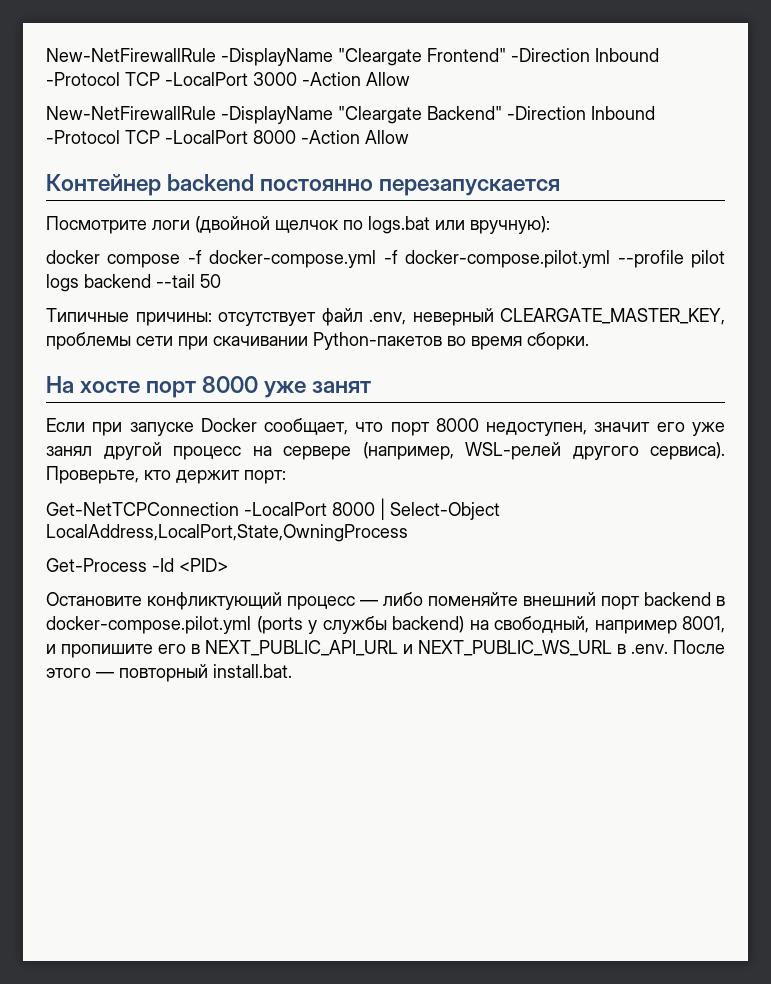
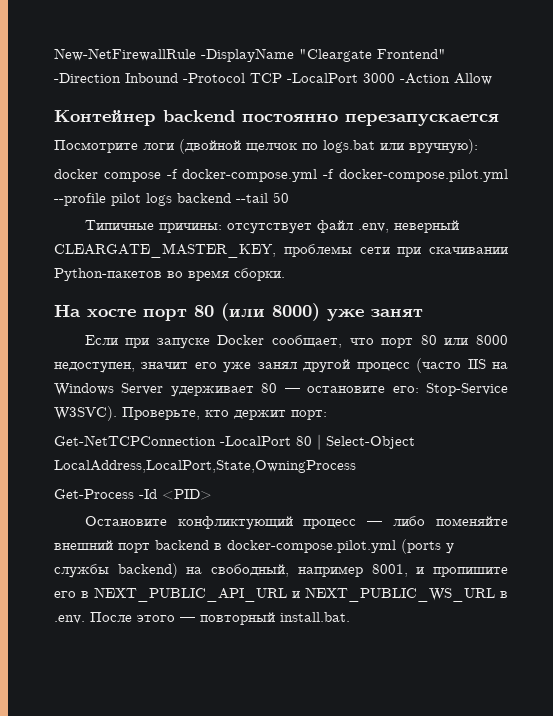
[46,106,655,124] [46,130,409,144] // New-NetFirewallRule -DisplayName "Cleargate Backend" -Direction Inbound -Protocol TCP -LocalPort 8000 -Action Allow -> (492, 79) none
[202,376,259,393] 8000 -> [194,303,320,321] 80 (или 8000)
(430, 429) none -> [420,335,469,345] 80 или
[252,442,725,460] на сервере (например, WSL-релей другого сервиса). -> [416,358,509,373] [54,383,508,397] [54,406,117,421] (часто IIS на Windows Server удерживает 80 — остановите его: Stop-Service W3SVC).
[332,502,375,516] 8000 -> [296,436,312,446] 80

